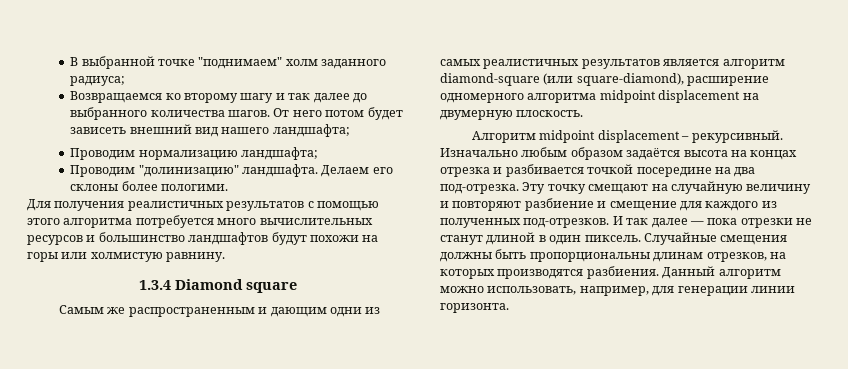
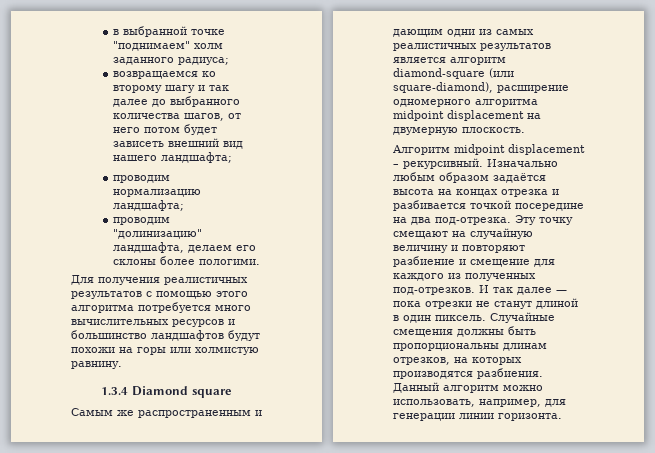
[70,57,79,66] В -> [113,29,120,35] в
[70,91,163,103] Возвращаемся -> [113,71,199,79] возвращаемся
[228,108,290,117] шагов. От -> [184,113,242,121] шагов, от
[70,148,136,160] Проводим -> [113,175,171,183] проводим
[70,164,370,177] Проводим "долинизацию" ландшафта. Делаем -> [113,217,171,225] [113,229,203,239] [113,242,233,253] проводим "долинизацию" ландшафта, делаем

